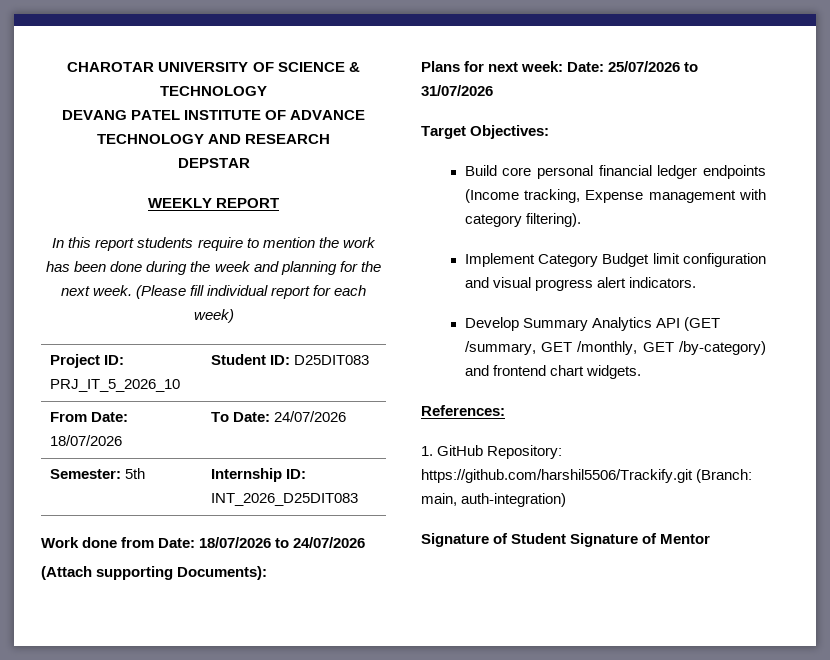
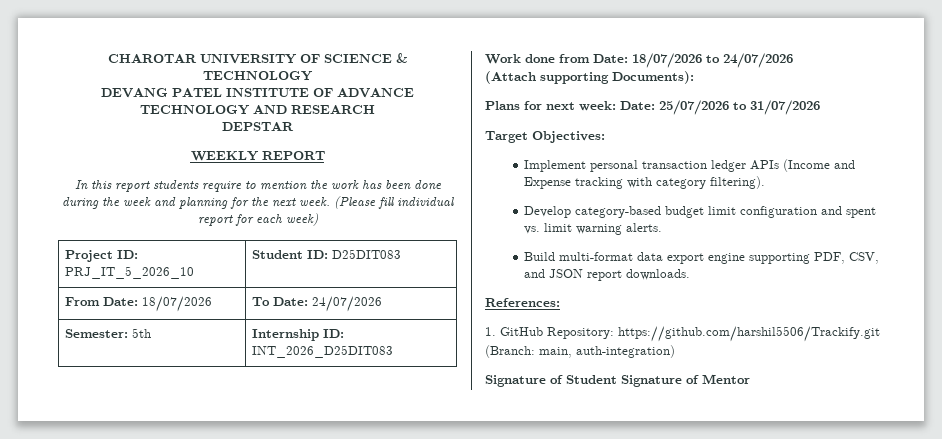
[464,165,766,179] [464,189,766,203] [464,213,581,227] [464,253,766,267] [464,277,696,291] [464,317,720,331] [464,341,766,355] [464,365,641,379] Build core personal financial ledger endpoints (Income tracking, Expense management with category filtering). // Implement Category Budget limit configuration and visual progress alert indicators. // Develop Summary Analytics API (GET /summary, GET /monthly, GET /by-category) and frontend chart widgets. -> [524,159,856,172] [524,176,766,189] [524,206,877,218] [524,223,663,235] [524,252,880,264] [524,269,691,281] Implement personal transaction ledger APIs (Income and Expense tracking with category filtering). // Develop category-based budget limit configuration and spent vs. limit warning alerts. // Build multi-format data export engine supporting PDF, CSV, and JSON report downloads.

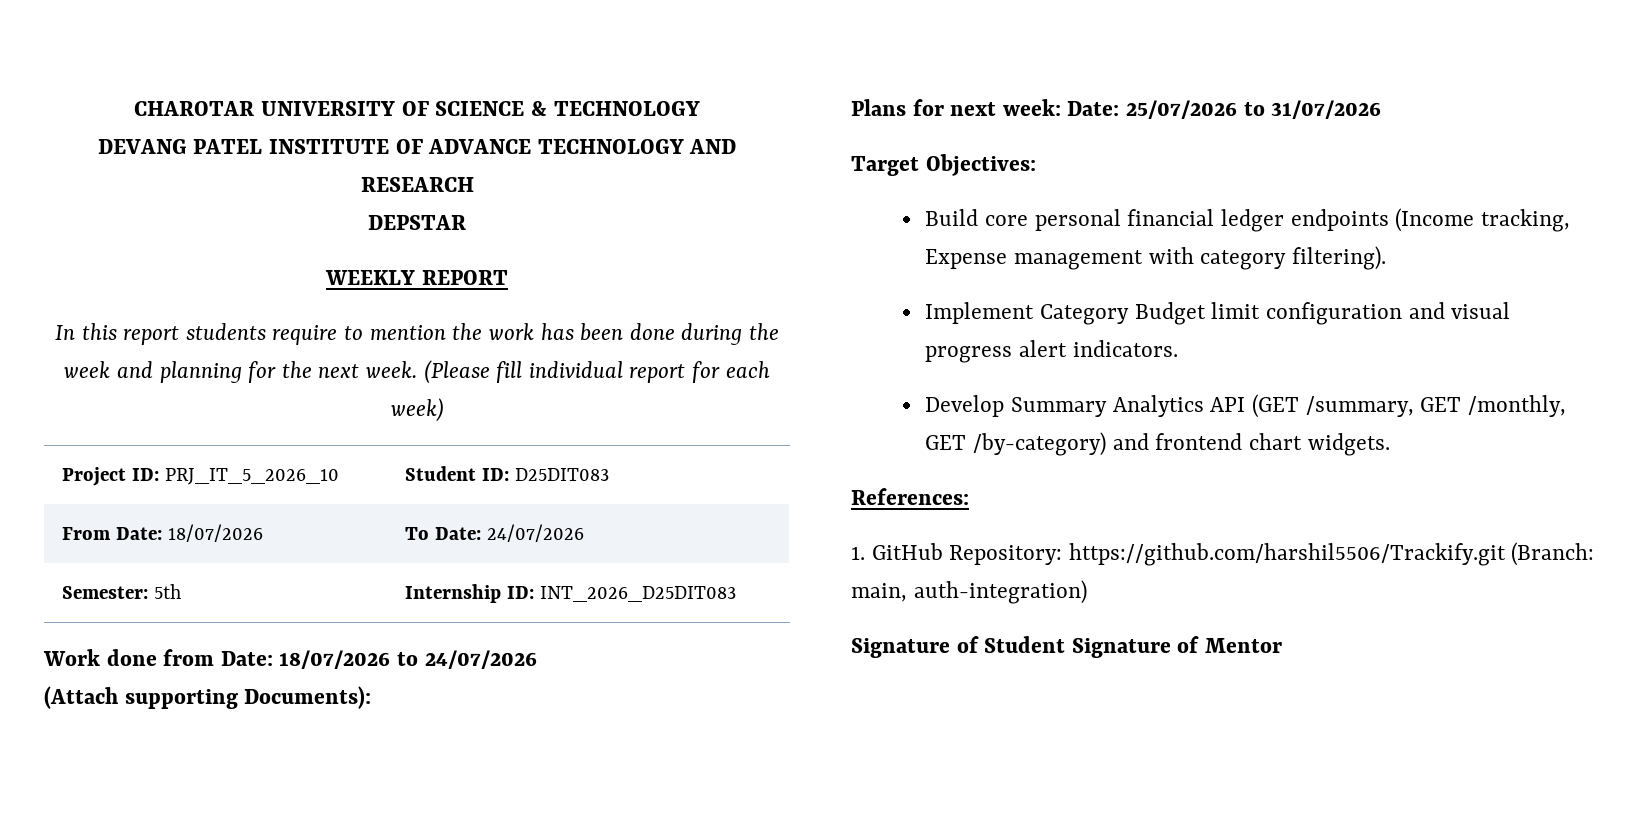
[524,159,856,172] [524,176,766,189] [524,206,877,218] [524,223,663,235] [524,252,880,264] [524,269,691,281] Implement personal transaction ledger APIs (Income and Expense tracking with category filtering). // Develop category-based budget limit configuration and spent vs. limit warning alerts. // Build multi-format data export engine supporting PDF, CSV, and JSON report downloads. -> [925,208,1570,232] [925,246,1386,270] [925,302,1511,325] [925,340,1178,363] [925,394,1566,418] [925,432,1390,456] Build core personal financial ledger endpoints (Income tracking, Expense management with category filtering). // Implement Category Budget limit configuration and visual progress alert indicators. // Develop Summary Analytics API (GET /summary, GET /monthly, GET /by-category) and frontend chart widgets.

